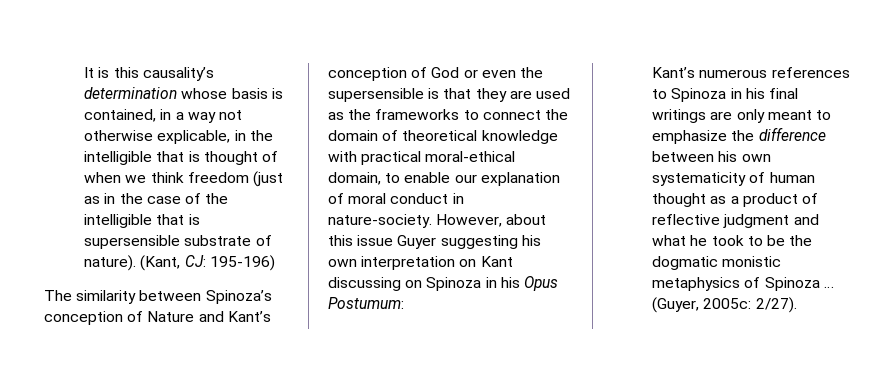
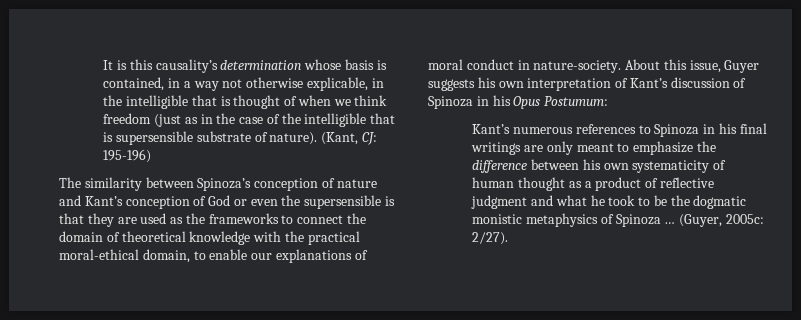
[147,311,195,322] Nature -> [336,179,377,188] nature
(357, 156) none -> [284,231,304,242] the
[480,172,560,186] explanation -> [275,249,352,263] explanations
[436,214,547,227] [328,235,541,249] [328,256,513,270] [328,277,423,291] However, about this issue Guyer suggesting his own interpretation on Kant discussing on -> [625,59,760,73] [428,77,747,91] About this issue, Guyer suggests his own interpretation of Kant’s discussion of

